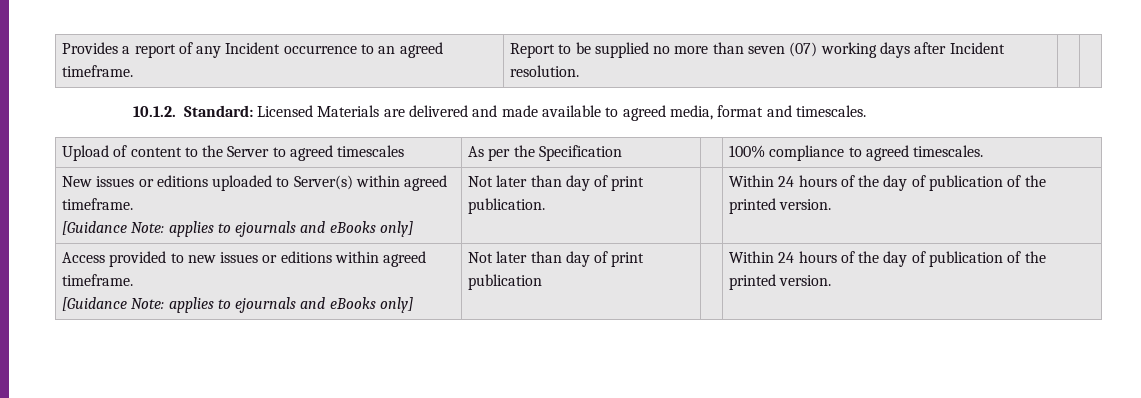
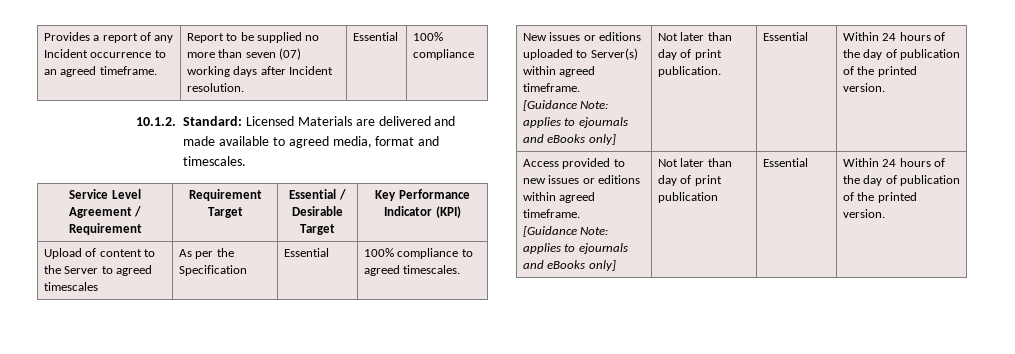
(579, 71) | -> [352,32,398,41] [412,32,443,41] [412,49,474,60] Essential | 100% compliance
(866, 111) none -> [69,189,141,199] [68,206,142,218] [68,223,142,235] [188,189,262,201] [207,207,243,218] [289,189,346,200] [292,206,343,216] [300,224,335,235] [375,189,470,201] [384,206,461,218] // Service Level Agreement / Requirement | Requirement Target | Essential / Desirable Target | Key Performance Indicator (KPI)
(622, 153) none -> [283,248,329,257] Essential
(545, 206) none -> [762,32,808,41] Essential
(542, 282) none -> [762,158,808,167] Essential

